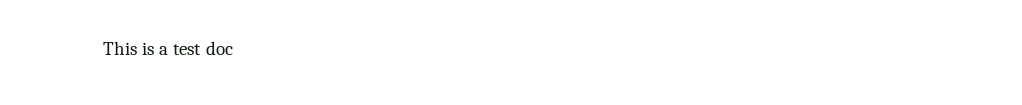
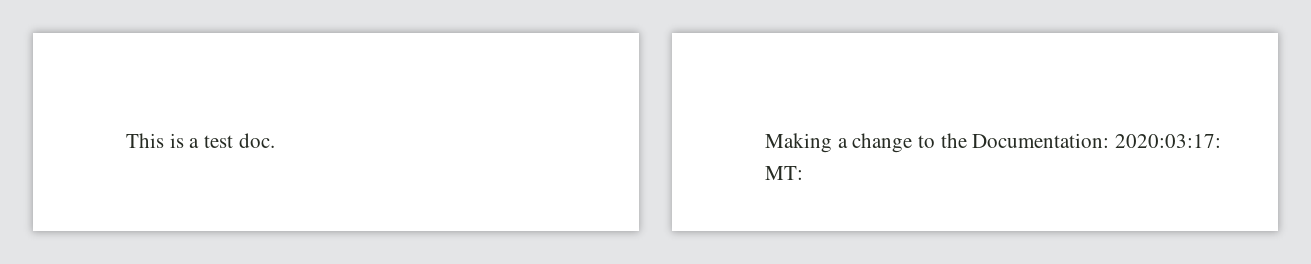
[205,41,233,55] doc -> [238,133,275,148] [765,133,1222,153] [765,166,803,180] doc. // Making a change to the Documentation: 2020:03:17: MT:

